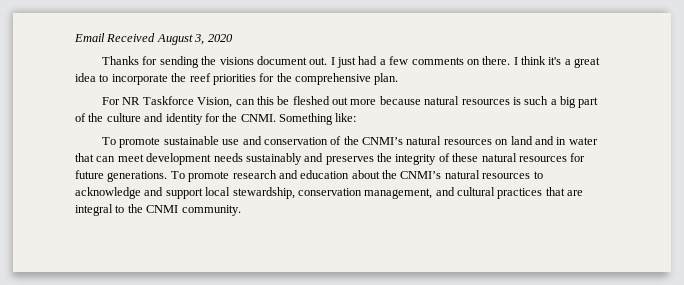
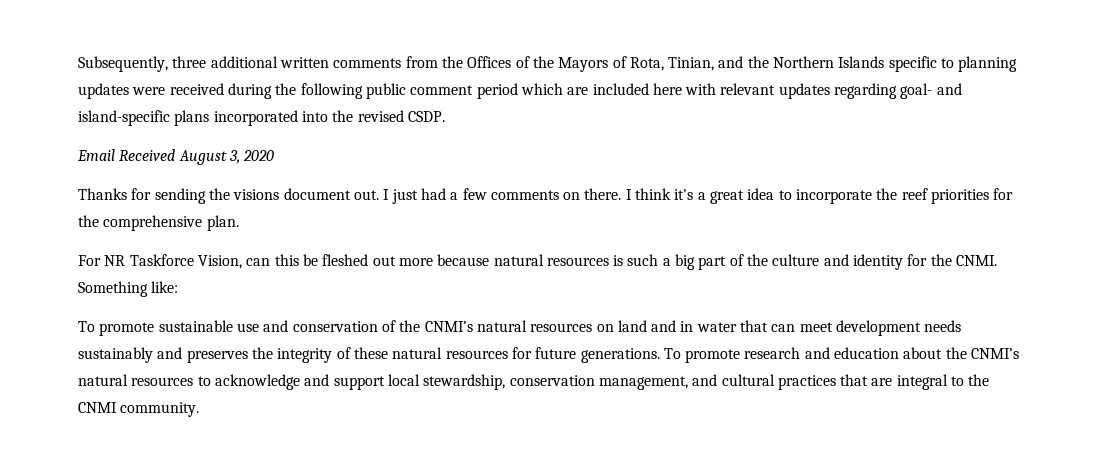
(74, 37) none -> [78,56,1018,72] [78,83,962,99] [78,110,445,126] Subsequently, three additional written comments from the Offices of the Mayors of Rota, Tinian, and the Northern Islands specific to planning updates were received during the following public comment period which are included here with relevant updates regarding goal- and island-specific plans incorporated into the revised CSDP. //

